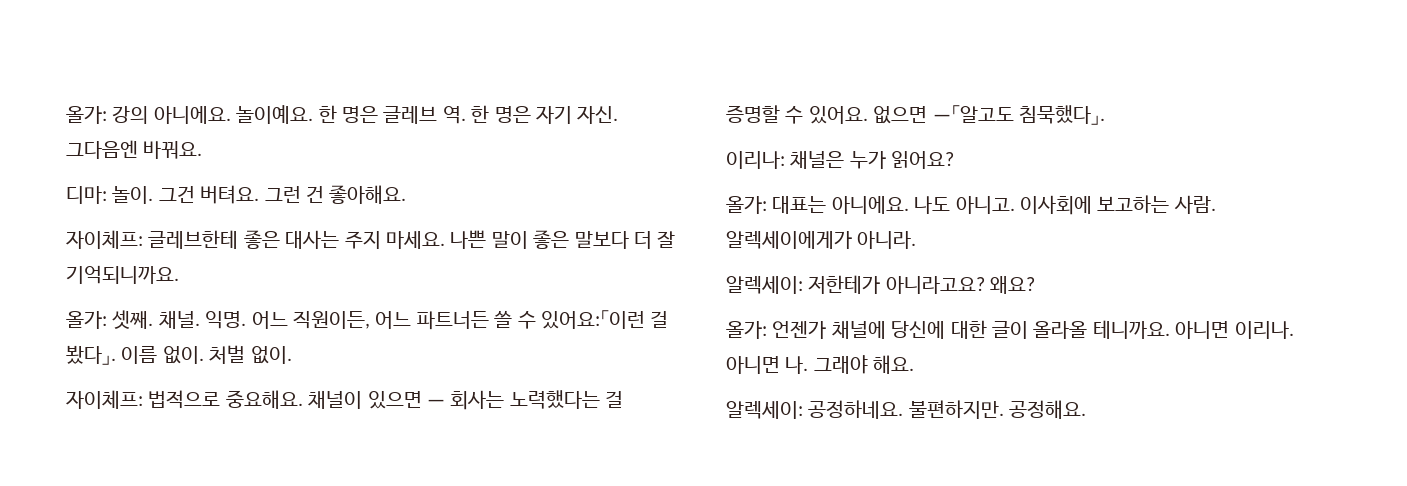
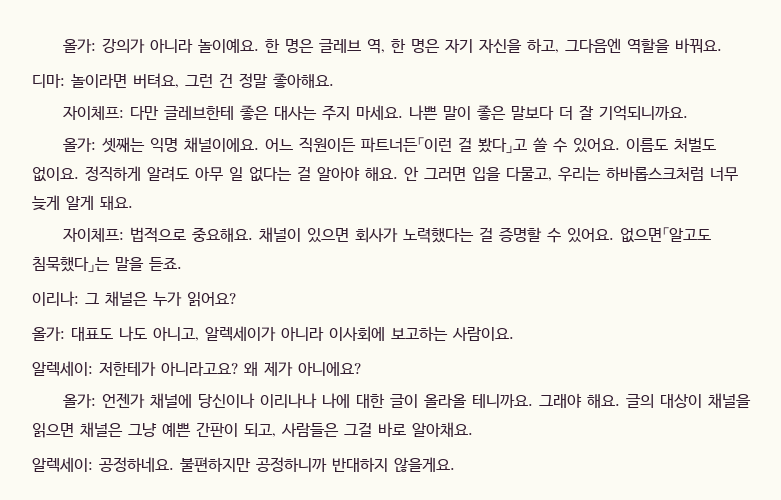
[66,106,231,124] 올가: 강의 아니에요. -> [63,38,194,53] 올가: 강의가 아니라
[442,106,466,124] 역. -> [367,39,386,54] 역,
[577,106,619,124] [66,140,138,159] 자신. 그다음엔 -> [479,38,671,54] 자신을 하고, 그다음엔 역할을
[112,185,260,204] 놀이. 그건 버텨요. -> [71,73,179,89] 놀이라면 버텨요,
(324, 194) none -> [239,73,268,88] 정말
(143, 239) none -> [130,106,160,120] 다만
[112,310,669,330] [66,345,292,365] 셋째. 채널. 익명. 어느 직원이든, 어느 파트너든 쓸 수 있어요:「이런 걸 봤다」. 이름 없이. 처벌 없이. -> [102,137,717,154] [32,166,738,182] [32,195,133,211] 셋째는 익명 채널이에요. 어느 직원이든 파트너든「이런 걸 봤다」고 쓸 수 있어요. 이름도 처벌도 없이요. 정직하게 알려도 아무 일 없다는 걸 알아야 해요. 안 그러면 입을 다물고, 우리는 하바롭스크처럼 너무 늦게 알게 돼요.
[427,390,505,410] — 회사는 -> [355,227,399,243] 회사가
[932,114,951,121] — -> (663, 235) none
[1100,118,1105,121] . -> [95,257,182,271] 는 말을 듣죠.
(785, 160) none -> [85,293,99,304] 그
[772,195,1216,215] [726,231,917,249] 대표는 아니에요. 나도 아니고. 이사회에 보고하는 사람. 알렉세이에게가 아니라. -> [71,326,514,342] 대표도 나도 아니고, 알렉세이가 아니라 이사회에 보고하는 사람이요.
[990,276,1036,294] 왜요? -> [244,362,361,376] 왜 제가 아니에요?
[891,321,946,339] 당신에 -> [198,393,351,408] 당신이나 이리나나 나에
[1175,321,1294,339] [726,355,915,374] [726,400,1087,419] 아니면 이리나. 아니면 나. 그래야 해요. // 알렉세이: 공정하네요. 불편하지만. 공정해요. -> [539,393,752,408] [32,422,473,438] [32,457,455,472] 그래야 해요. 글의 대상이 채널을 읽으면 채널은 그냥 예쁜 간판이 되고, 사람들은 그걸 바로 알아채요. // 알렉세이: 공정하네요. 불편하지만 공정하니까 반대하지 않을게요.

